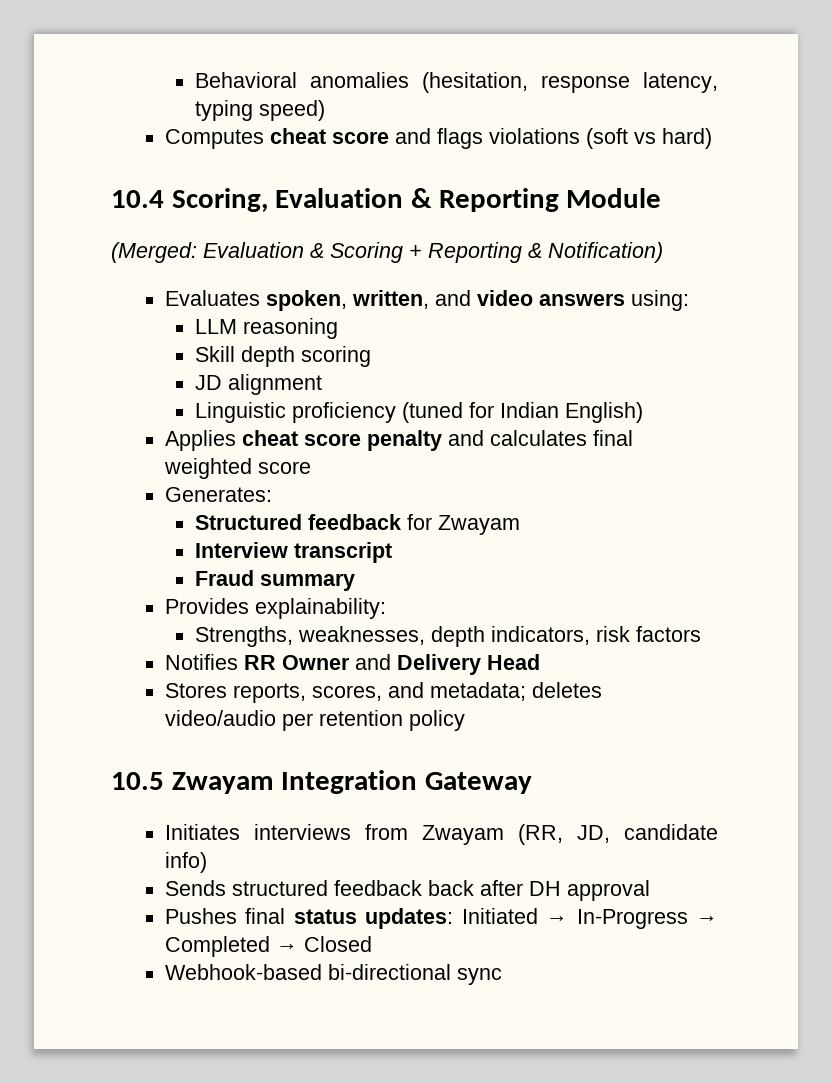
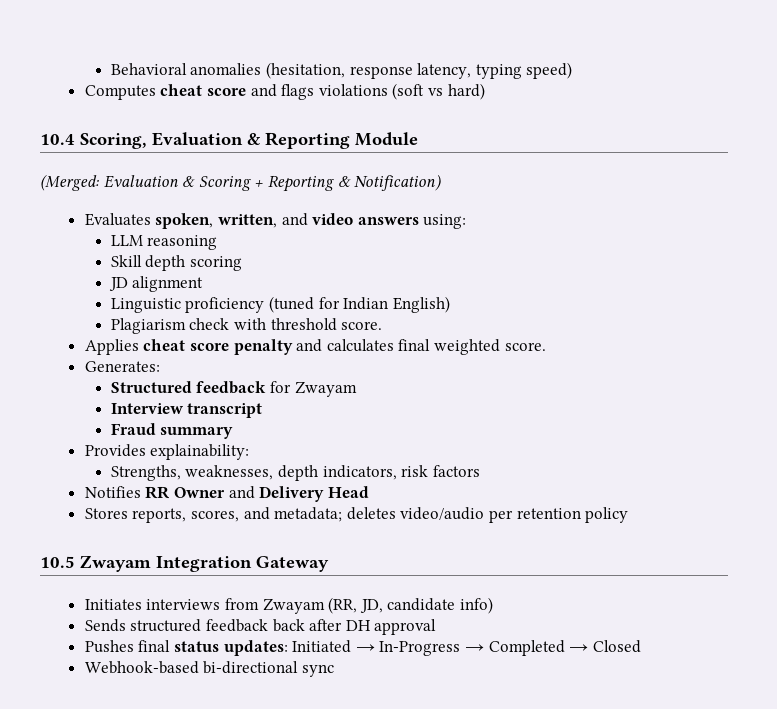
(644, 412) none -> [110,318,383,334] // Plagiarism check with threshold score.
[258,461,312,474] score -> [504,342,546,351] score.

